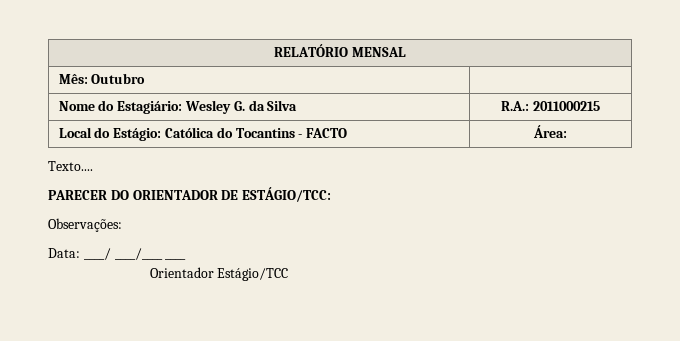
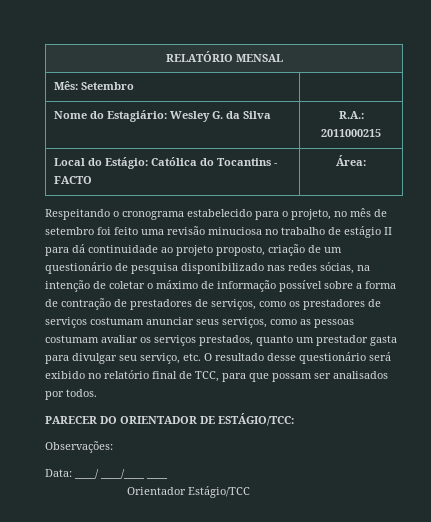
[91,73,146,84] Outubro -> [80,82,134,90] Setembro
[48,161,93,171] Texto.... -> [45,208,387,220] [45,226,392,238] [45,244,342,256] [45,262,370,274] [45,280,396,292] [45,298,381,310] [45,317,354,328] [45,335,397,346] [45,352,391,364] [45,370,388,382] [45,389,97,400] Respeitando o cronograma estabelecido para o projeto, no mês de setembro foi feito uma revisão minuciosa no trabalho de estágio II para dá continuidade ao projeto proposto, criação de um questionário de pesquisa disponibilizado nas redes sócias, na intenção de coletar o máximo de informação possível sobre a forma de contração de prestadores de serviços, como os prestadores de serviços costumam anunciar seus serviços, como as pessoas costumam avaliar os serviços prestados, quanto um prestador gasta para divulgar seu serviço, etc. O resultado desse questionário será exibido no relatório final de TCC, para que possam ser analisados por todos.

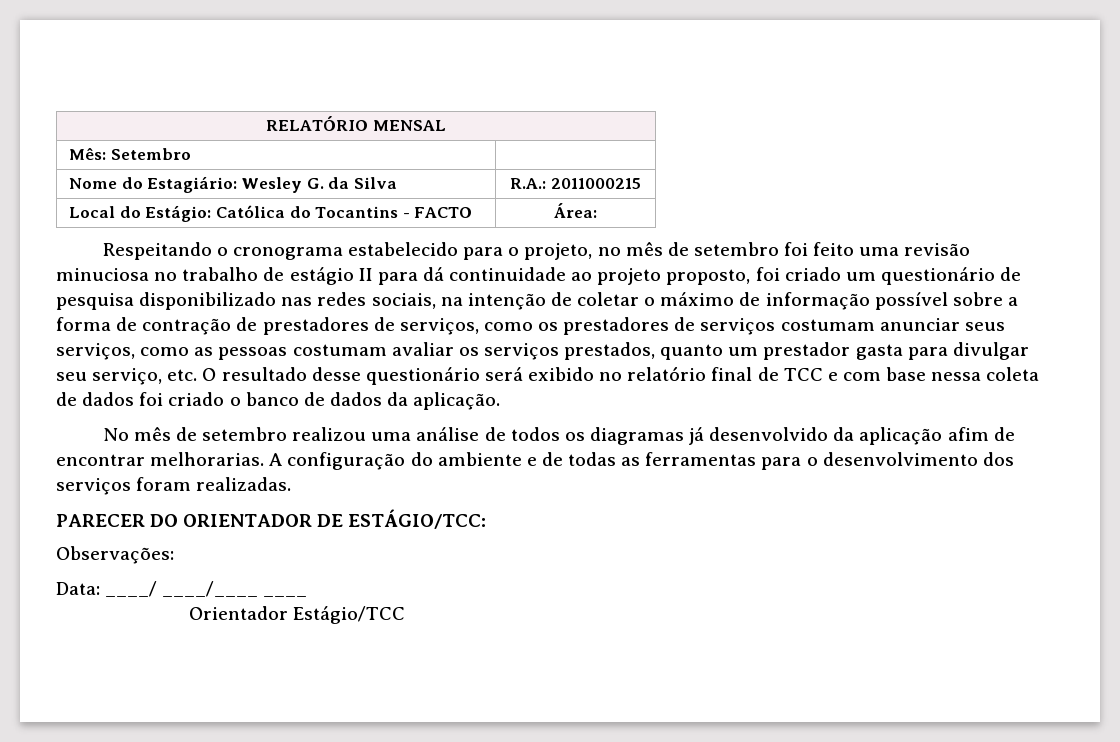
[268,244,321,256] criação de -> [755,267,841,281] foi criado
[320,262,354,274] sócias, -> [371,293,436,309] sociais,
[195,371,388,382] [45,389,97,400] TCC, para que possam ser analisados por todos. -> [783,367,1040,381] [56,392,501,410] [102,427,1015,445] [56,452,1014,470] [56,477,292,495] TCC e com base nessa coleta de dados foi criado o banco de dados da aplicação. // No mês de setembro realizou uma análise de todos os diagramas já desenvolvido da aplicação afim de encontrar melhorarias. A configuração do ambiente e de todas as ferramentas para o desenvolvimento dos serviços foram realizadas.

